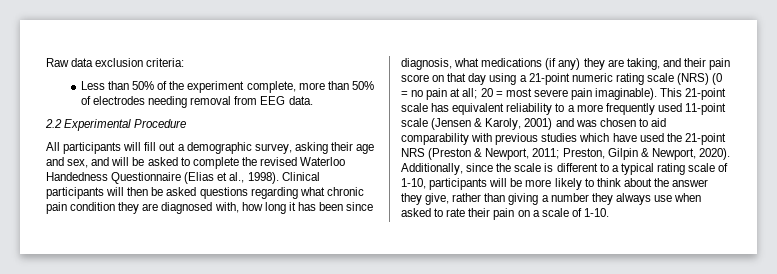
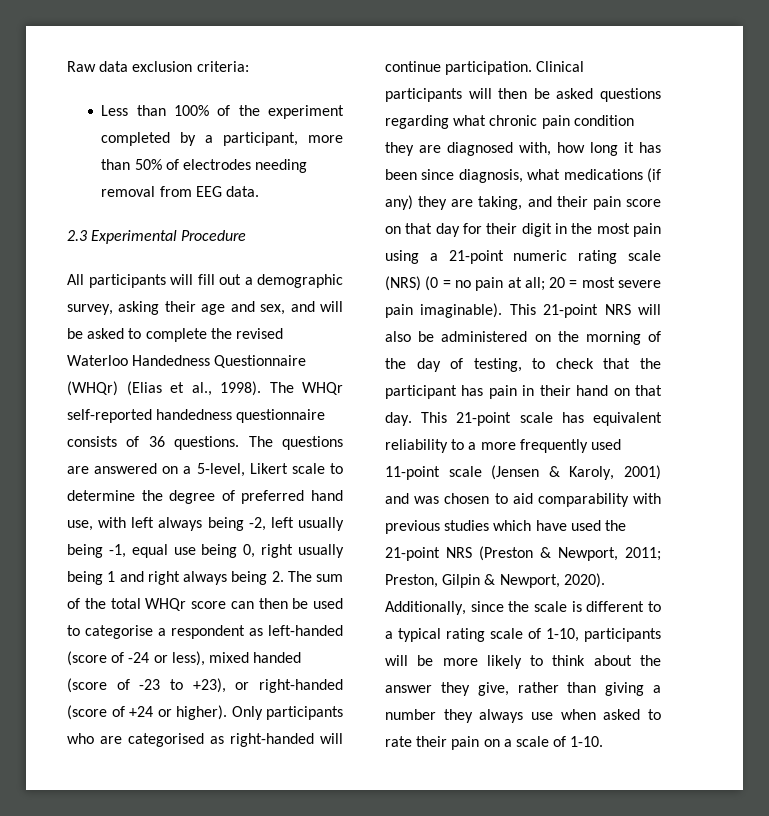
[132,81,155,90] 50% -> [174,105,210,116] 100%
[246,81,296,93] complete, -> [101,132,299,146] completed by a participant,
[45,119,62,128] 2.2 -> [67,230,87,241] 2.3
(182, 178) none -> [67,381,118,396] (WHQr)
(279, 178) none -> [269,382,343,395] [67,409,326,423] [67,436,343,450] [67,463,343,477] [67,490,343,504] [67,517,344,531] [67,544,344,558] [67,571,343,585] [67,598,343,611] [67,625,343,639] [67,651,302,666] [67,678,343,693] [67,705,343,720] [67,733,343,747] [385,61,533,75] The WHQr self-reported handedness questionnaire consists of 36 questions. The questions are answered on a 5-level, Likert scale to determine the degree of preferred hand use, with left always being -2, left usually being -1, equal use being 0, right usually being 1 and right always being 2. The sum of the total WHQr score can then be used to categorise a respondent as left-handed (score of -24 or less), mixed handed (score of -23 to +23), or right-handed (score of +24 or higher). Only participants who are categorised as right-handed will continue participation.
(487, 79) none -> [463,223,661,237] for their digit in the most pain
(727, 94) none -> [604,304,661,315] [385,331,661,345] [385,358,661,372] [385,385,662,399] [385,412,512,426] NRS will also be administered on the morning of the day of testing, to check that the participant has pain in their hand on that day. This 21-point

